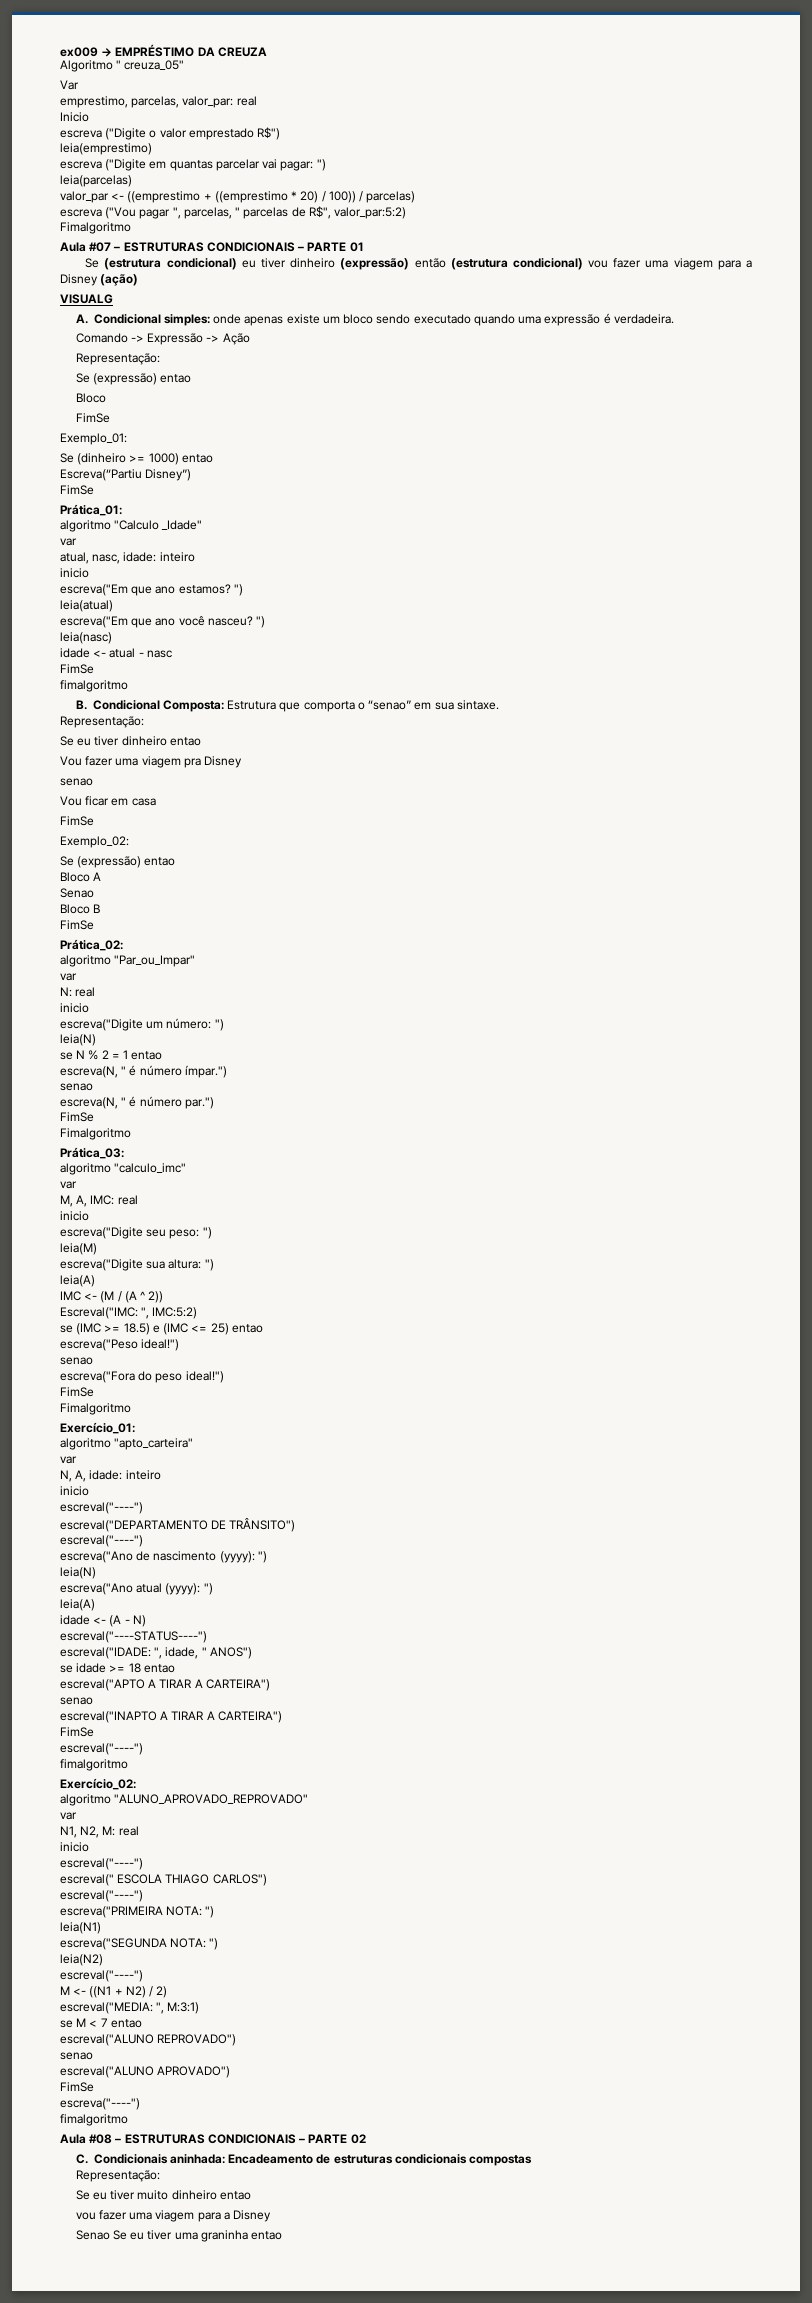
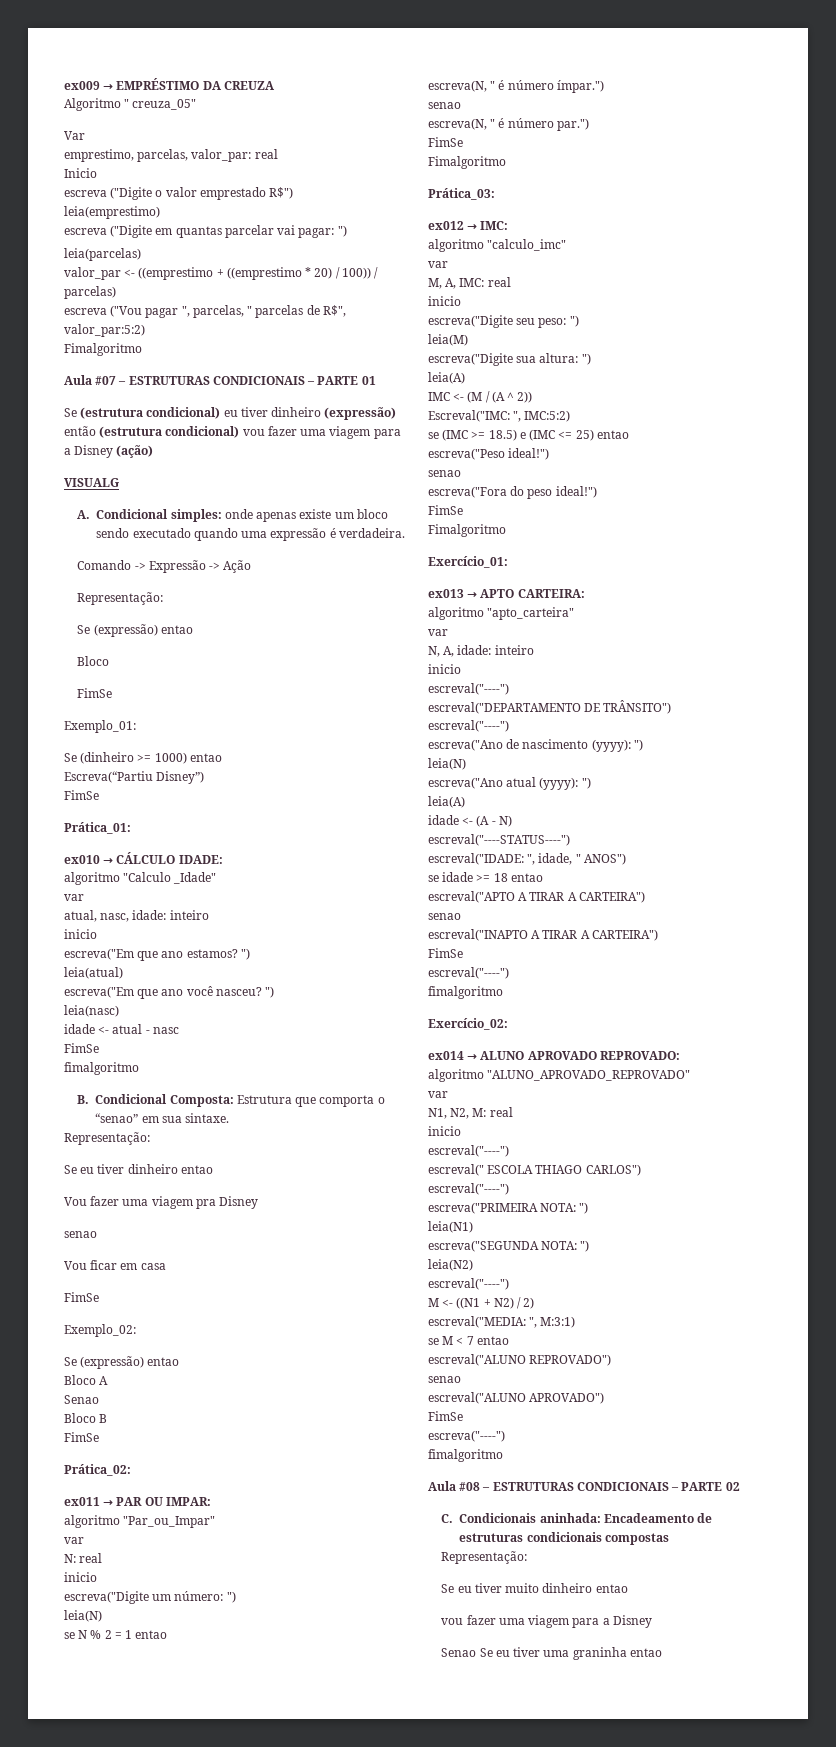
(122, 510) none -> [64,852,223,864] // ex010 → CÁLCULO IDADE:
(123, 945) none -> [64,1497,211,1506] // ex011 → PAR OU IMPAR:
(124, 1153) none -> [428,221,509,230] // ex012 → IMC:
(135, 1428) none -> [428,589,585,598] // ex013 → APTO CARTEIRA:
(136, 1784) none -> [428,1051,680,1060] // ex014 → ALUNO APROVADO REPROVADO:

